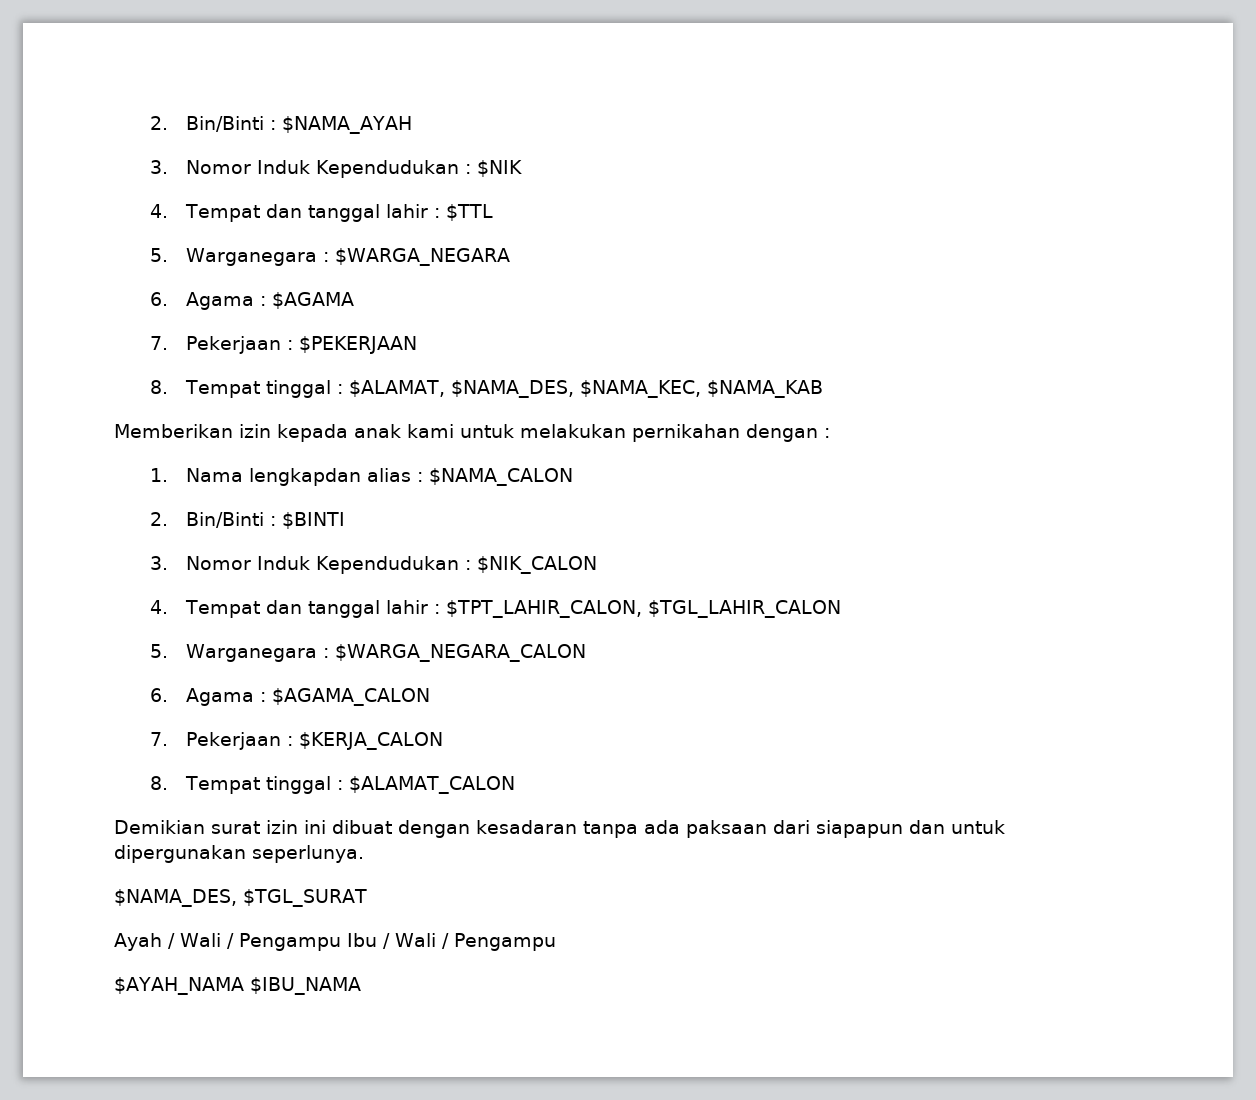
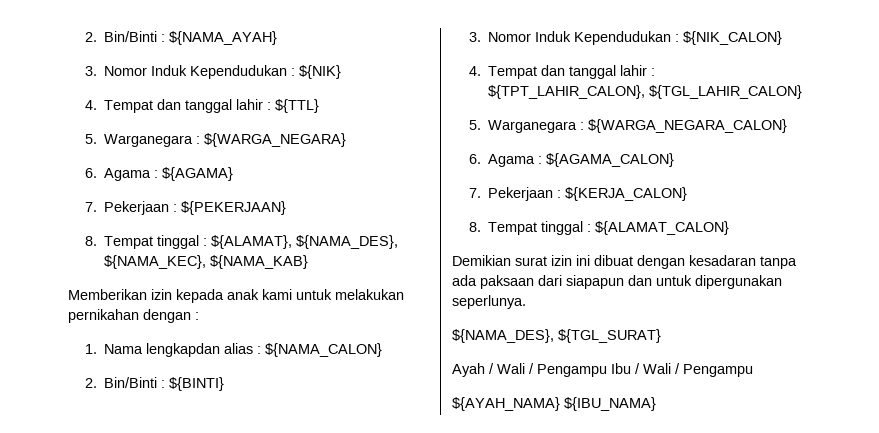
[149,116,412,134] [149,160,522,178] [149,204,493,222] [149,248,510,266] [149,292,354,310] [149,336,417,354] [149,380,823,398] 2. Bin/Binti : $NAMA_AYAH // 3. Nomor Induk Kependudukan : $NIK // 4. Tempat dan tanggal lahir : $TTL // 5. Warganegara : $WARGA_NEGARA // 6. Agama : $AGAMA // 7. Pekerjaan : $PEKERJAAN // 8. Tempat tinggal : $ALAMAT, $NAMA_DES, $NAMA_KEC, $NAMA_KAB -> [84,31,277,45] [84,65,341,79] [84,99,319,113] [84,133,346,147] [84,167,233,181] [84,201,286,215] [84,235,398,249] [103,255,308,269] 2. Bin/Binti : ${NAMA_AYAH} // 3. Nomor Induk Kependudukan : ${NIK} // 4. Tempat dan tanggal lahir : ${TTL} // 5. Warganegara : ${WARGA_NEGARA} // 6. Agama : ${AGAMA} // 7. Pekerjaan : ${PEKERJAAN} // 8. Tempat tinggal : ${ALAMAT}, ${NAMA_DES}, ${NAMA_KEC}, ${NAMA_KAB}
[428,468,573,486] [149,512,345,529] [149,556,597,574] [149,600,841,618] [149,644,586,662] [149,688,430,706] [149,732,443,750] [149,776,515,794] $NAMA_CALON // 2. Bin/Binti : $BINTI // 3. Nomor Induk Kependudukan : $NIK_CALON // 4. Tempat dan tanggal lahir : $TPT_LAHIR_CALON, $TGL_LAHIR_CALON // 5. Warganegara : $WARGA_NEGARA_CALON // 6. Agama : $AGAMA_CALON // 7. Pekerjaan : $KERJA_CALON // 8. Tempat tinggal : $ALAMAT_CALON -> [264,343,382,357] [84,377,224,391] [468,31,782,45] [468,65,655,79] [487,85,802,99] [468,119,787,133] [468,153,674,167] [468,187,687,201] [468,221,729,235] ${NAMA_CALON} // 2. Bin/Binti : ${BINTI} // 3. Nomor Induk Kependudukan : ${NIK_CALON} // 4. Tempat dan tanggal lahir : ${TPT_LAHIR_CALON}, ${TGL_LAHIR_CALON} // 5. Warganegara : ${WARGA_NEGARA_CALON} // 6. Agama : ${AGAMA_CALON} // 7. Pekerjaan : ${KERJA_CALON} // 8. Tempat tinggal : ${ALAMAT_CALON}
[114,889,367,907] $NAMA_DES, $TGL_SURAT -> [452,329,661,343] ${NAMA_DES}, ${TGL_SURAT}
[114,977,361,995] $AYAH_NAMA $IBU_NAMA -> [452,397,656,411] ${AYAH_NAMA} ${IBU_NAMA}

